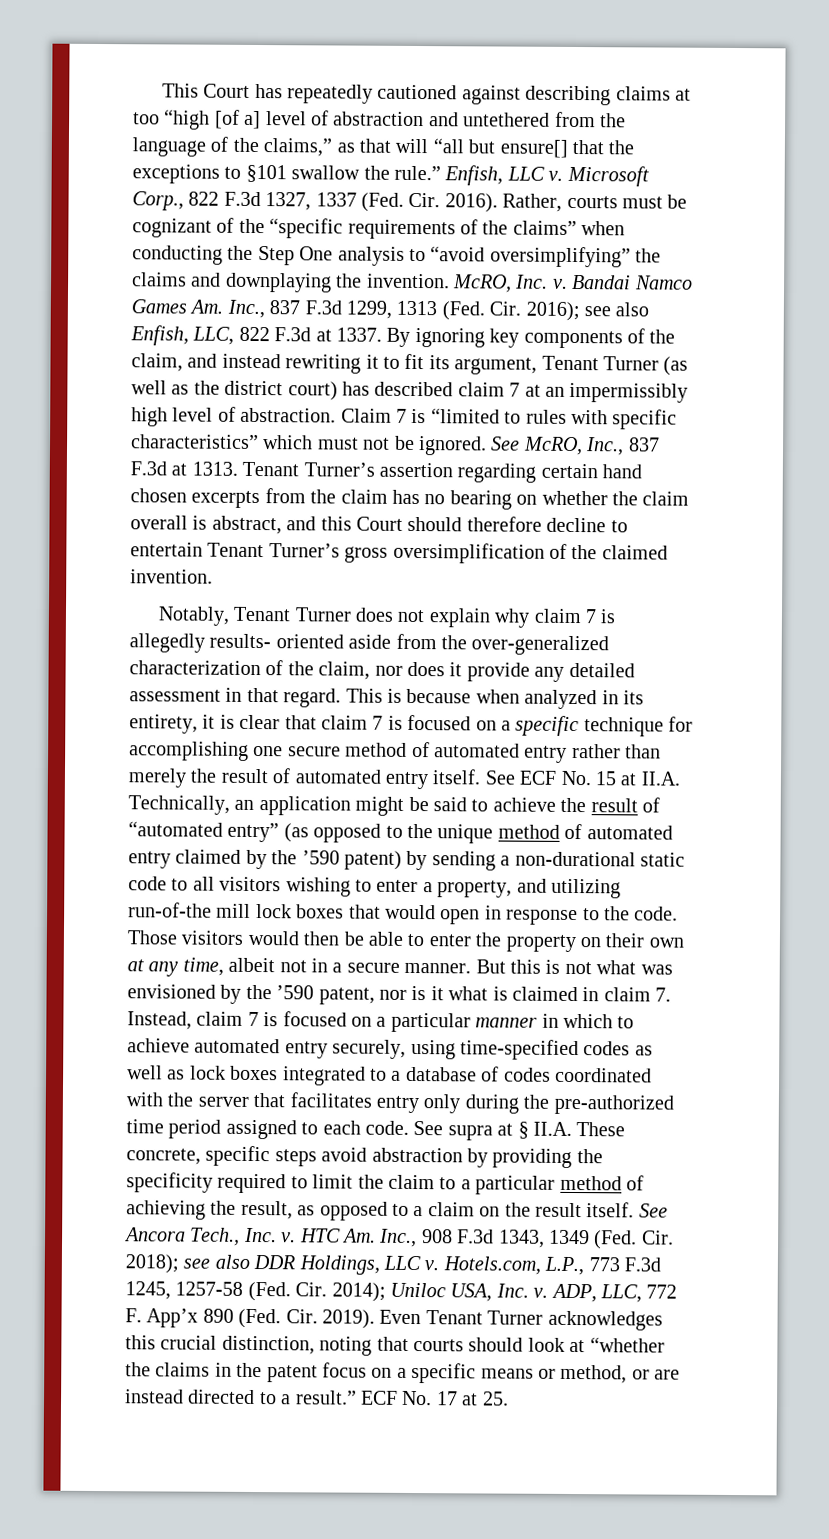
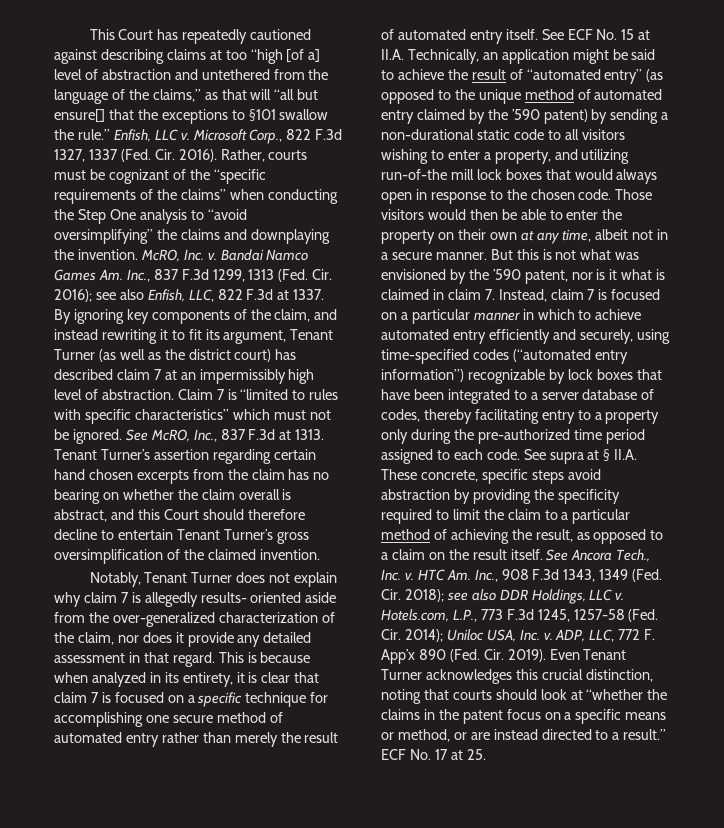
(436, 912) none -> [616,169,658,184] always
(630, 913) none -> [530,189,575,200] chosen
(328, 1050) none -> [488,329,576,344] efficiently and
[634,1045,653,1056] [127,1065,279,1081] as well as lock boxes -> [512,349,628,364] [381,369,662,384] [381,389,444,400] (“automated entry information”) recognizable by lock boxes that have been
(402, 1075) none -> [541,392,579,400] server
[503,1067,652,1083] [126,1092,419,1114] codes coordinated with the server that facilitates entry -> [381,409,660,424] codes, thereby facilitating entry to a property

